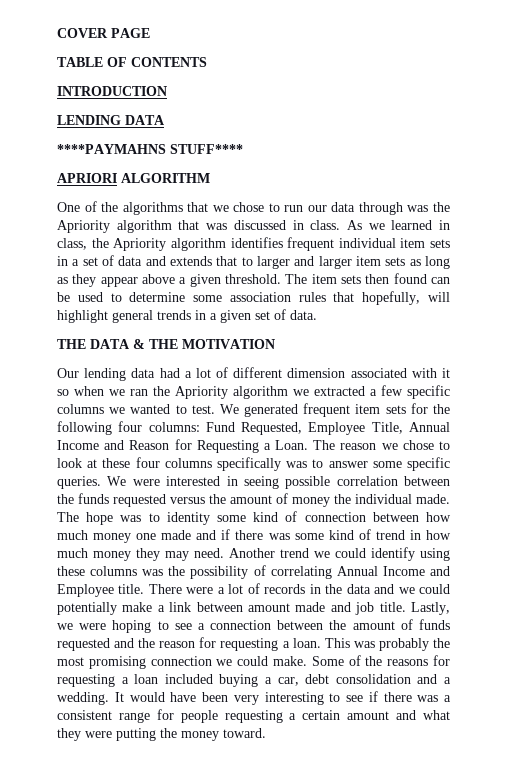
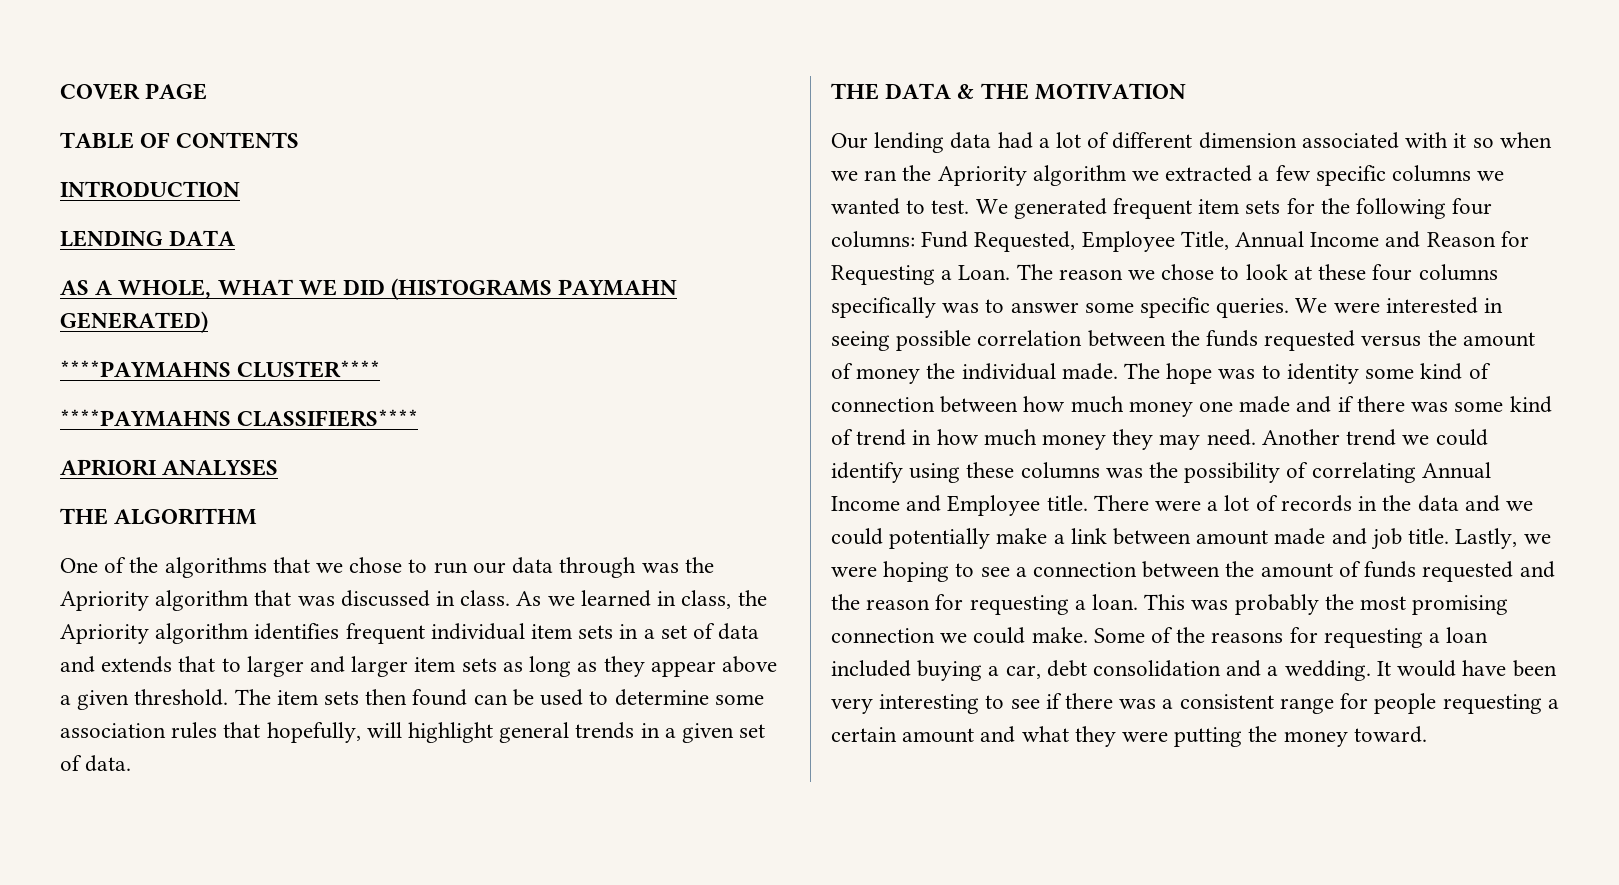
[57,144,243,154] ****PAYMAHNS STUFF**** -> [60,278,678,300] [60,311,208,333] [60,360,381,378] [60,409,419,427] AS A WHOLE, WHAT WE DID (HISTOGRAMS PAYMAHN GENERATED) // ****PAYMAHNS CLUSTER**** // ****PAYMAHNS CLASSIFIERS****
(117, 178) none -> [162,459,279,476] [60,508,108,525] ANALYSES // THE

